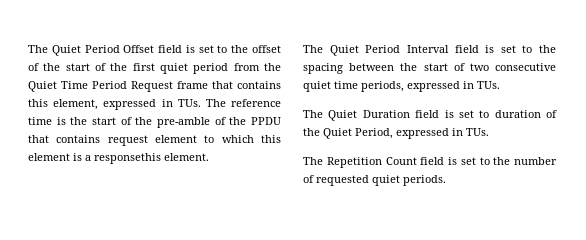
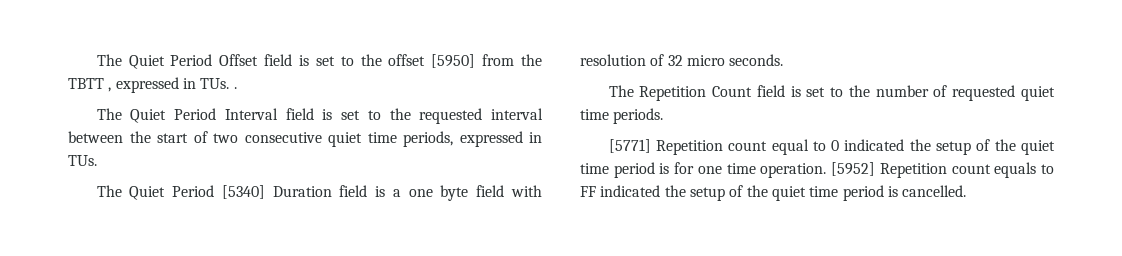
[28,63,281,74] [28,81,281,92] [28,99,281,110] [28,117,281,128] [28,135,281,146] [28,153,209,164] of the start of the first quiet period from the Quiet Time Period Request frame that contains this element, expressed in TUs. The reference time is the start of the pre-amble of the PPDU that contains request element to which this element is a responsethis element. -> [431,54,543,68] [68,77,237,93] [5950] from the TBTT , expressed in TUs. .
[303,63,343,74] spacing -> [419,108,543,124] requested interval
(358, 115) none -> [172,185,265,199] Period [5340]
[458,110,557,118] [303,128,489,139] set to duration of the Quiet Period, expressed in TUs. -> [392,185,543,201] [580,54,784,66] a one byte field with resolution of 32 micro seconds.
(400, 180) none -> [580,109,609,120] time
(446, 180) none -> [608,139,1055,155] [580,162,1054,178] [580,185,967,201] // [5771] Repetition count equal to 0 indicated the setup of the quiet time period is for one time operation. [5952] Repetition count equals to FF indicated the setup of the quiet time period is cancelled.

